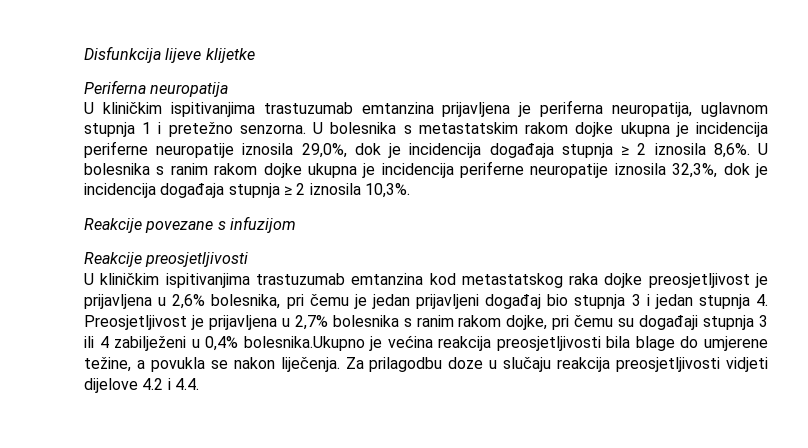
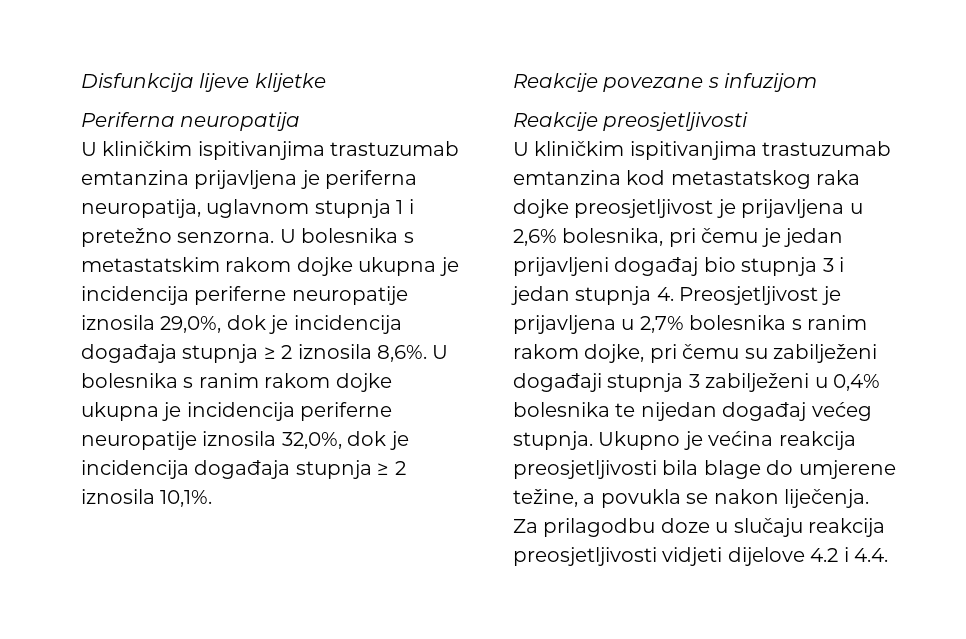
[672,163,768,178] [84,183,410,198] 32,3%, dok je incidencija događaja stupnja ≥ 2 iznosila 10,3%. -> [281,431,409,450] [81,460,406,479] [81,489,213,507] 32,0%, dok je incidencija događaja stupnja ≥ 2 iznosila 10,1%.
(635, 322) none -> [773,344,877,363] zabilježeni
[84,336,109,348] ili 4 -> (700, 381) none
[243,336,365,351] bolesnika.Ukupno -> [513,402,872,421] [513,431,681,450] bolesnika te nijedan događaj većeg stupnja. Ukupno

